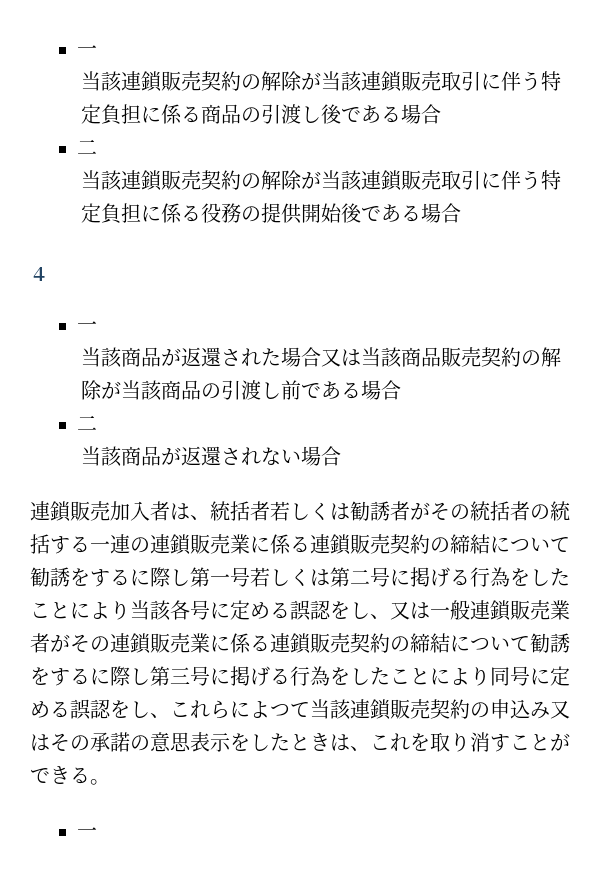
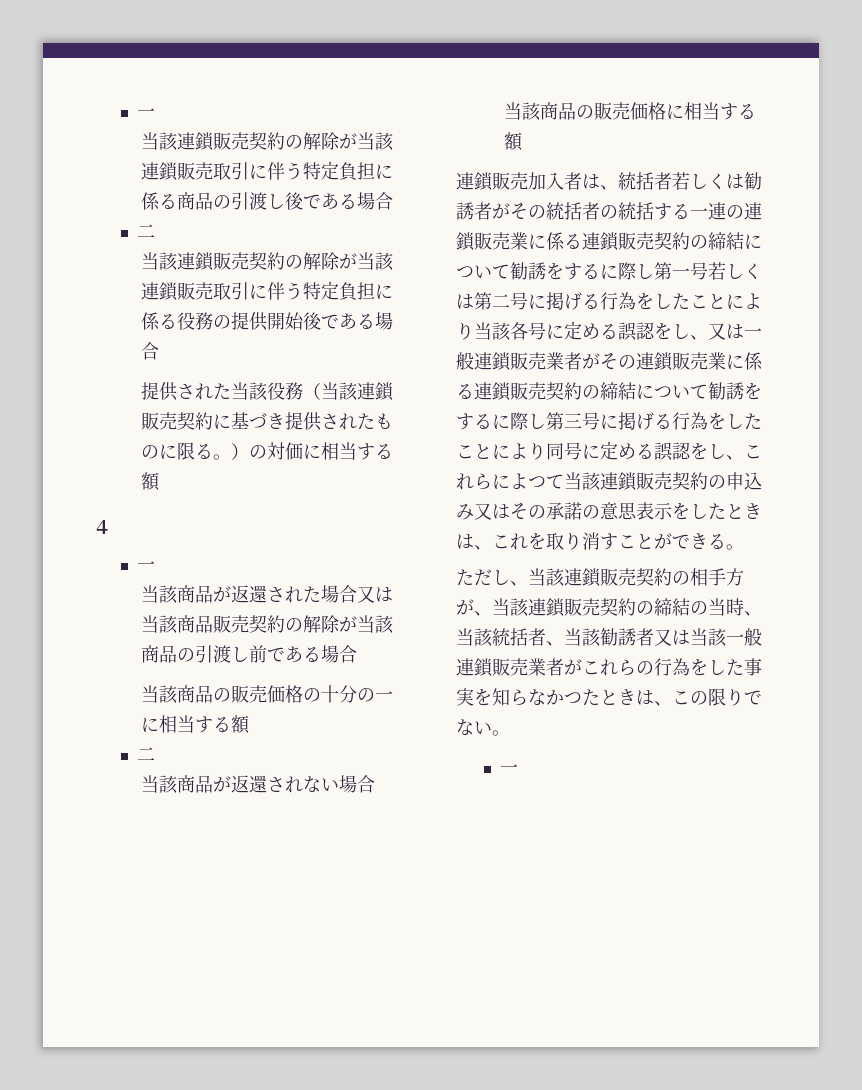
(461, 213) none -> [140,382,394,401] [140,412,393,431] [140,442,393,460] [140,472,160,491] // 提供された当該役務（当該連鎖販売契約に基づき提供されたものに限る。）の対価に相当する額
(401, 390) none -> [140,685,393,704] [140,715,250,734] // 当該商品の販売価格の十分の一に相当する額
(341, 456) none -> [503,102,756,121] [503,132,523,151] // 当該商品の販売価格に相当する額
(110, 782) none -> [456,568,744,587] [456,598,762,617] [456,628,762,647] [456,658,762,677] [456,688,762,706] [456,719,510,736] // ただし、当該連鎖販売契約の相手方が、当該連鎖販売契約の締結の当時、当該統括者、当該勧誘者又は当該一般連鎖販売業者がこれらの行為をした事実を知らなかつたときは、この限りでない。

